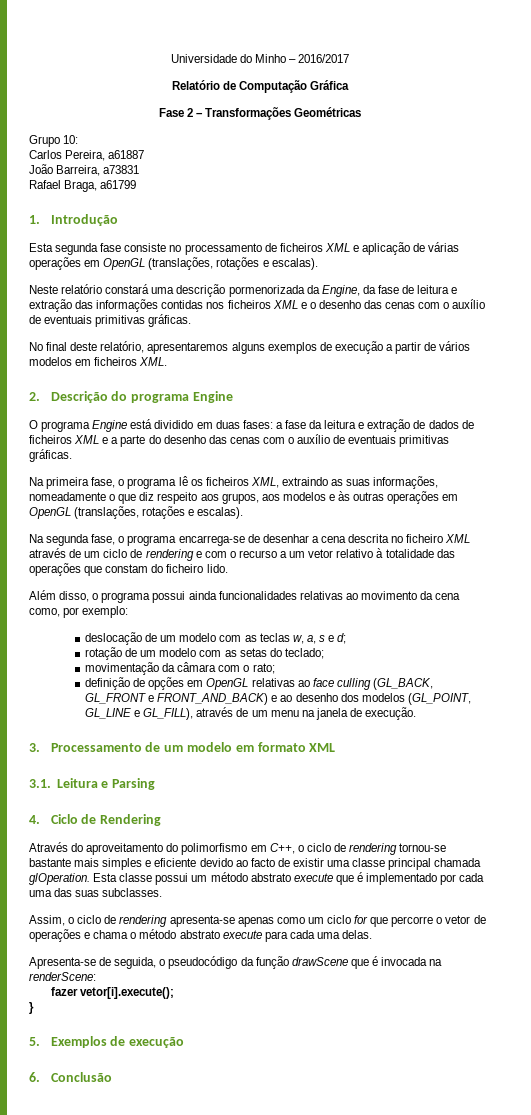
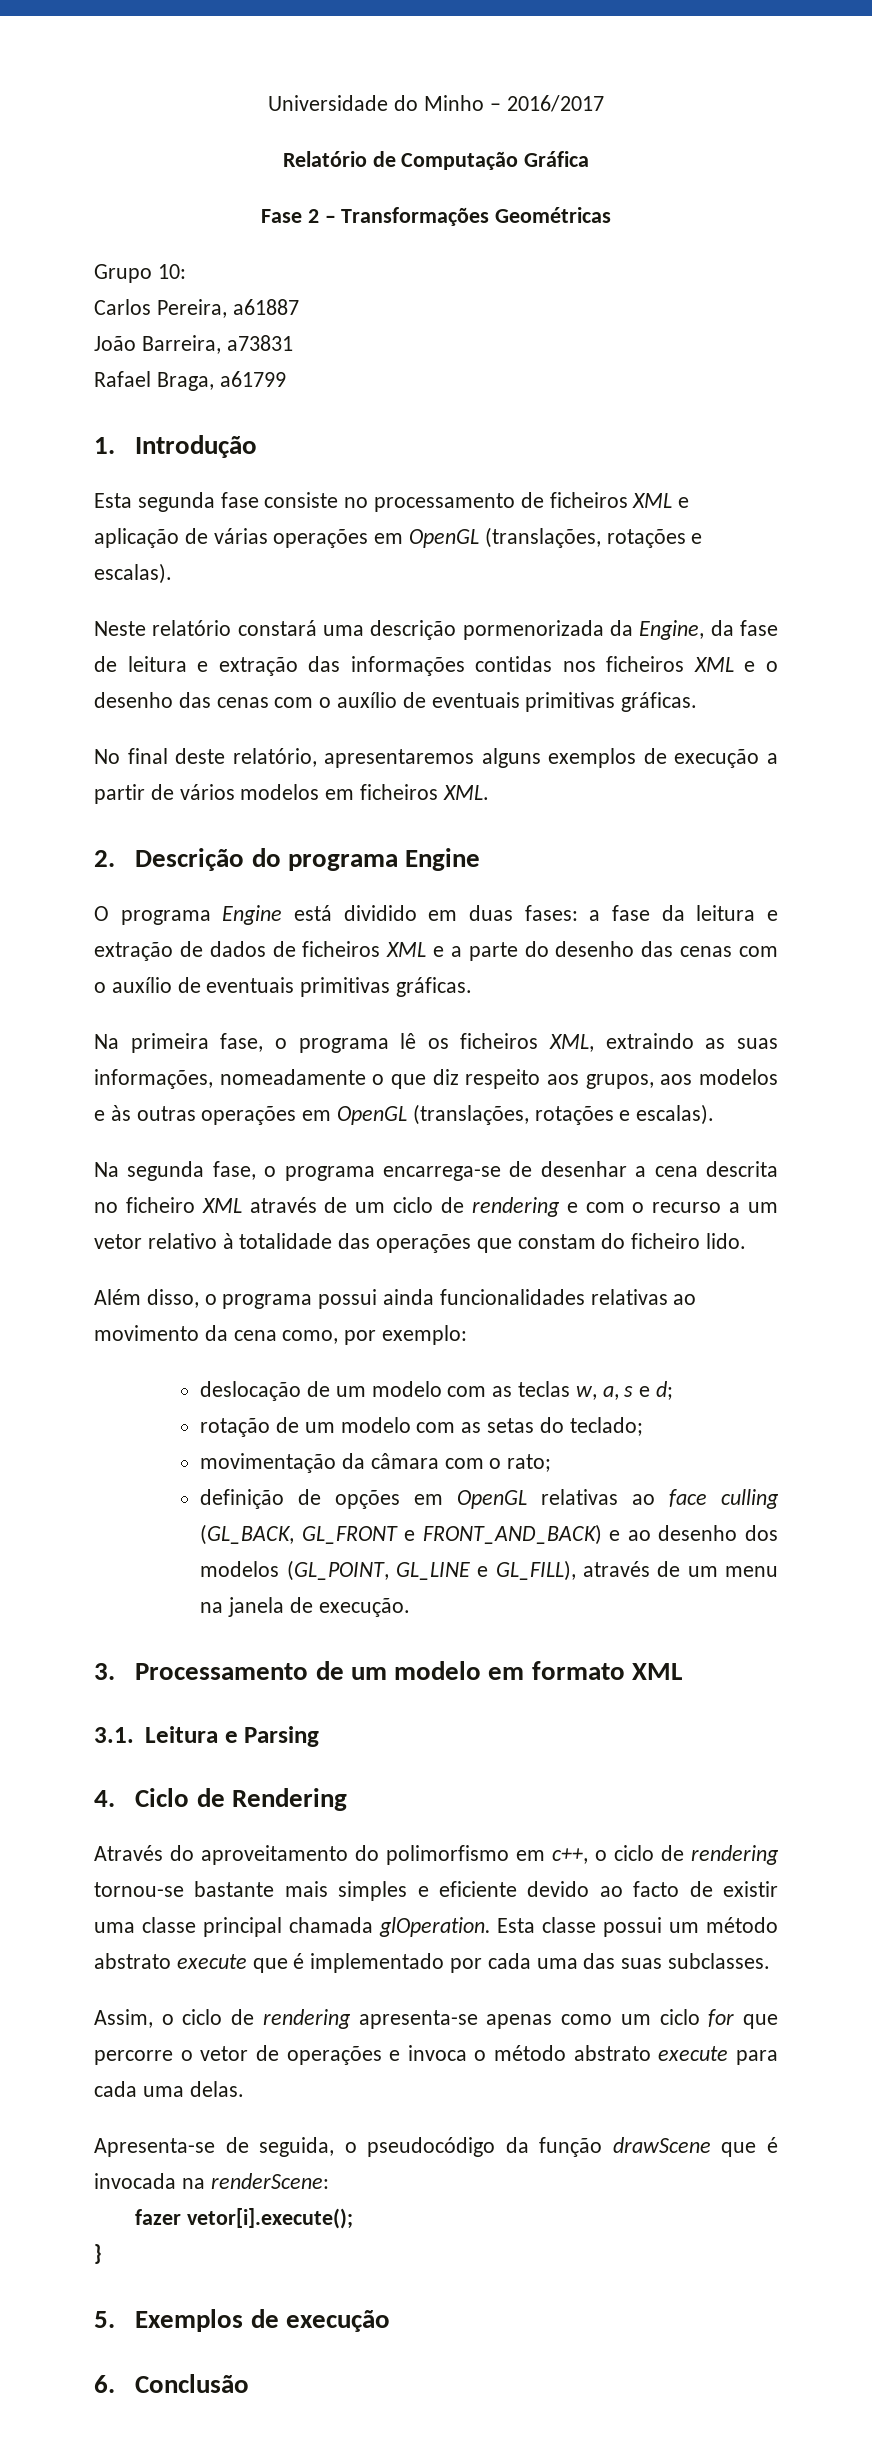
[269,843,295,854] C++, -> [552,1848,588,1864] c++,
[93,930,129,939] chama -> [407,2045,467,2061] invoca

